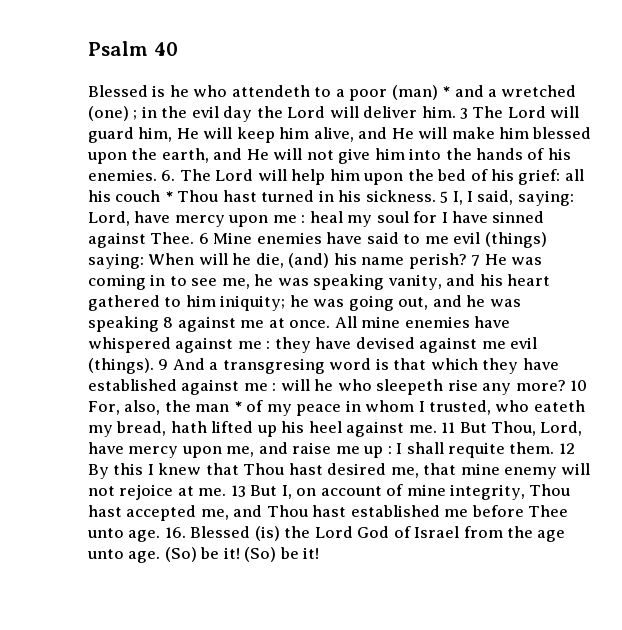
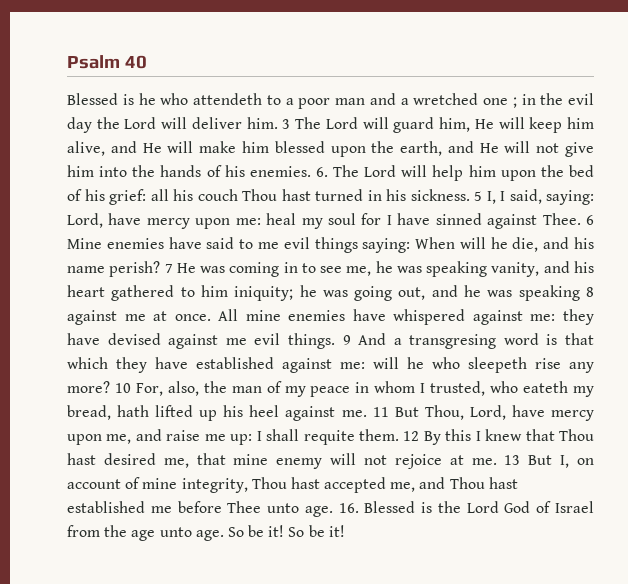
[391,85,451,100] (man) * -> [335,98,365,105] man
[88,106,129,121] (one) -> [483,98,508,105] one
[164,191,173,202] * -> (238, 195) none
[272,215,306,223] me : -> [235,218,261,225] me:
[484,232,547,248] (things) -> [314,237,358,253] things
[288,253,330,268] (and) -> [543,237,570,249] and
[237,341,271,349] me : -> [530,314,556,321] me:
[88,358,154,374] (things). -> [287,333,335,349] things.
[243,383,277,391] me : -> [340,362,365,369] me:
[233,401,242,412] * -> (262, 389) none
[363,446,392,458] up : -> [230,434,253,445] up:
[254,526,280,541] (is) -> [421,502,433,513] is
[164,547,277,562] (So) be it! (So) -> [227,525,305,537] So be it! So

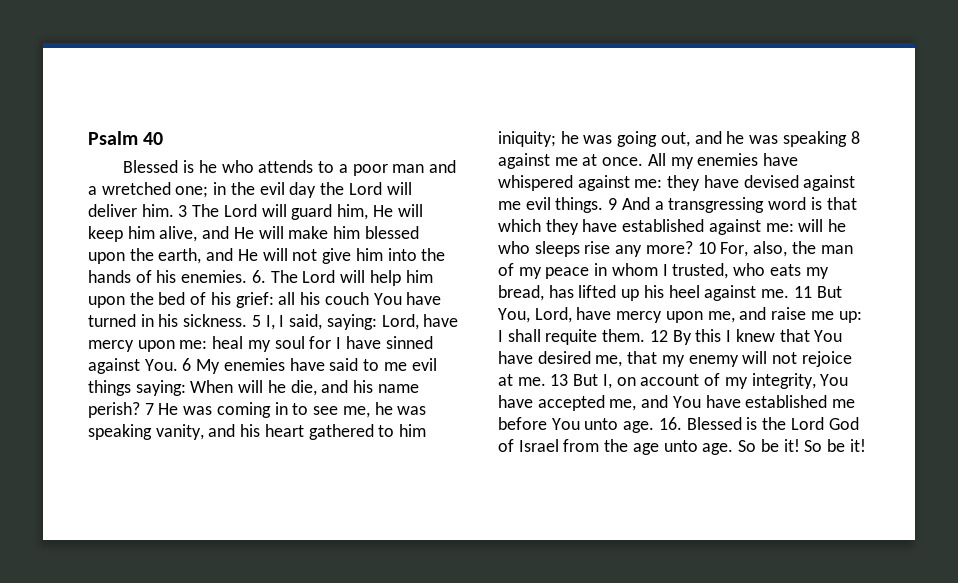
[193,93,262,105] attendeth -> [258,160,314,173] attends
[483,97,517,108] one ; -> [175,186,209,198] one;
[242,189,311,201] Thou hast -> [373,292,442,305] You have
[542,213,595,225] [67,238,102,249] Thee. 6 Mine -> [144,358,221,374] You. 6 My
[245,310,281,321] mine -> [670,157,694,169] my
[409,334,497,349] transgresing -> [668,197,765,213] transgressing
[468,357,527,373] sleepeth -> [534,241,580,257] sleeps
[523,381,569,393] eateth -> [769,264,801,276] eats
[117,405,150,417] hath -> [548,285,574,298] has
[424,405,464,420] Thou, -> [498,308,530,323] You,
[559,429,594,441] [67,453,96,465] Thou hast -> [814,330,843,342] [498,351,533,364] You have
[233,454,269,465] mine -> [661,355,685,367] my
[142,477,320,493] mine integrity, Thou hast -> [724,373,849,389] [498,395,533,408] my integrity, You have
[449,477,518,489] Thou hast -> [672,395,741,408] You have
[227,501,262,513] Thee -> [551,418,580,430] You

